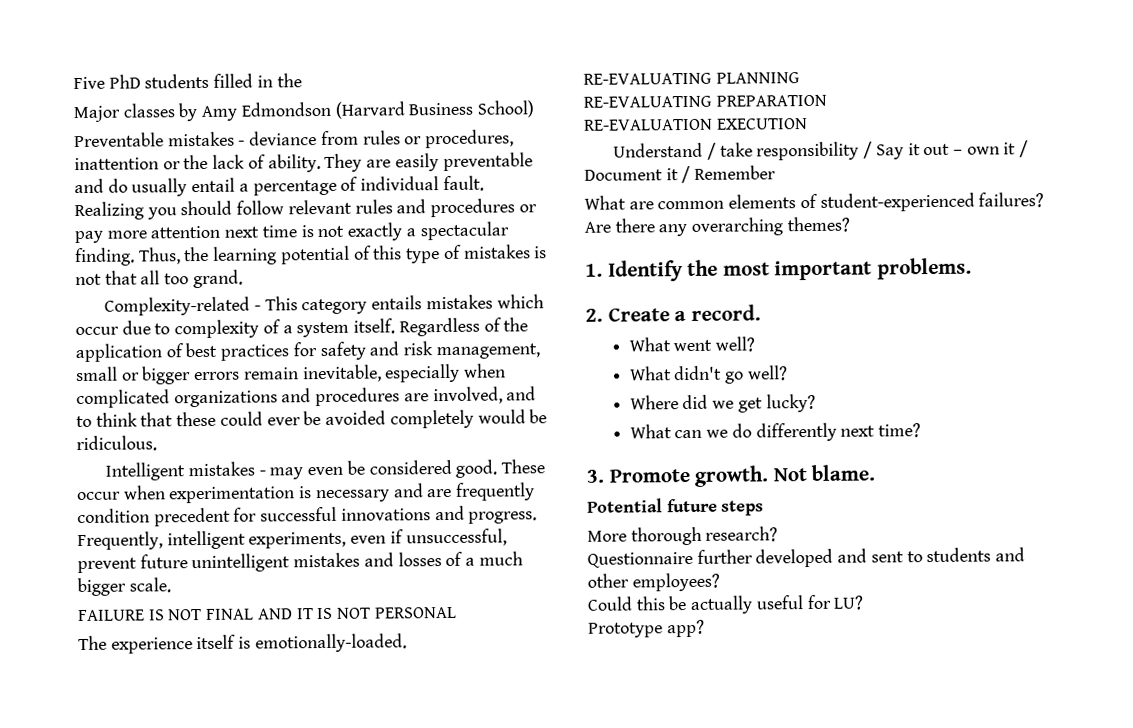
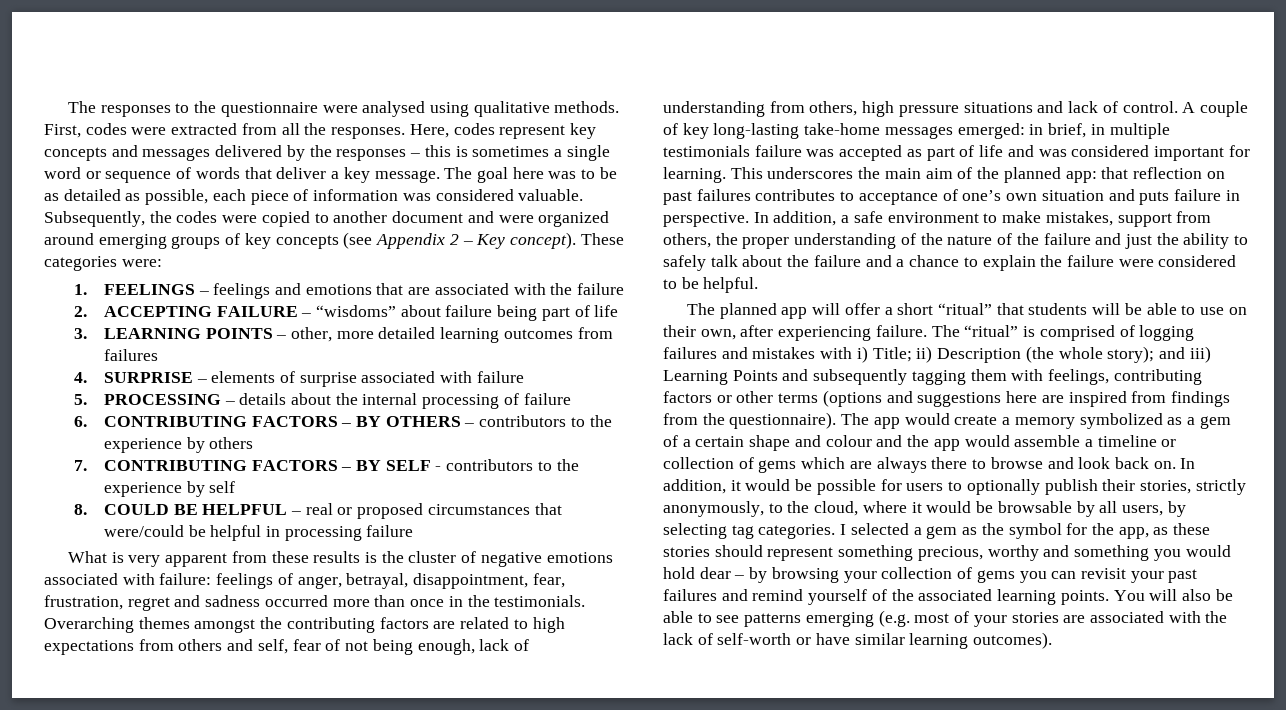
[73,73,302,90] [73,100,535,123] [74,129,515,149] [74,152,533,173] [74,175,484,197] [74,198,537,221] [74,221,509,244] [75,244,548,267] [75,269,243,289] [104,294,544,316] [75,317,529,339] [75,341,540,363] [76,363,507,385] [76,386,537,409] [76,409,548,429] [76,435,157,452] [105,459,546,481] [77,482,536,504] [77,505,538,527] [77,528,507,551] [77,551,523,574] [77,577,171,597] [78,606,457,622] [78,633,407,654] [583,72,800,85] [583,94,827,108] [583,118,808,131] [613,140,1030,161] [584,165,777,184] [584,192,1045,212] [584,216,850,237] [585,257,972,282] [585,304,761,322] [628,336,756,352] [629,365,788,384] [629,393,816,413] [629,422,921,442] [586,464,876,487] [587,498,765,516] [587,526,779,546] [587,547,1026,568] [587,572,720,592] [587,594,865,614] [588,619,705,638] Five PhD students filled in the // Major classes by Amy Edmondson (Harvard Business School) // Preventable mistakes - deviance from rules or procedures, inattention or the lack of ability. They are easily preventable and do usually entail a percentage of individual fault. Realizing you should follow relevant rules and procedures or pay more attention next time is not exactly a spectacular finding. Thus, the learning potential of this type of mistakes is not that all too grand. // Complexity-related - This category entails mistakes which occur due to complexity of a system itself. Regardless of the application of best practices for safety and risk management, small or bigger errors remain inevitable, especially when complicated organizations and procedures are involved, and to think that these could ever be avoided completely would be ridiculous. // Intelligent mistakes - may even be considered good. These occur when experimentation is necessary and are frequently condition precedent for successful innovations and progress. Frequently, intelligent experiments, even if unsuccessful, prevent future unintelligent mistakes and losses of a much bigger scale. // FAILURE IS NOT FINAL AND IT IS NOT PERSONAL // The experience itself is emotionally-loaded. // RE-EVALUATING PLANNING // RE-EVALUATING PREPARATION // RE-EVALUATION EXECUTION // Understand / take responsibility / Say it out – own it / Document it / Remember // What are common elements of student-experienced failures? Are there any overarching themes? // 1. Identify the most important problems. // 2. Create a record. // What went well? // What didn't go well? // Where did we get lucky? // What can we do differently next time? // 3. Promote growth. Not blame. // Potential future steps // More thorough research? // Questionnaire further developed and sent to students and other employees? // Could this be actually useful for LU? // Prototype app? -> [67,101,620,117] [44,123,596,139] [44,145,610,161] [44,167,617,183] [44,189,584,205] [44,211,610,227] [44,232,624,249] [44,256,162,271] [73,283,625,299] [73,305,619,321] [73,327,613,343] [103,349,158,361] [73,371,524,387] [73,393,571,409] [73,415,612,427] [103,437,254,453] [73,459,579,471] [103,481,236,497] [73,503,562,519] [103,525,414,541] [67,551,613,567] [44,573,565,589] [44,595,586,611] [44,617,565,633] [44,639,529,655] [663,101,1248,117] [663,123,1170,139] [663,145,1250,161] [663,167,1225,183] [663,189,1240,205] [663,211,1212,227] [663,233,1249,249] [663,255,1237,271] [663,277,759,293] [686,303,1247,319] [663,325,1195,341] [663,346,1211,363] [663,369,1202,385] [663,390,1230,407] [663,412,1231,429] [663,435,1177,451] [663,457,1196,473] [663,479,1246,495] [663,501,1186,517] [663,523,1211,539] [663,545,1231,561] [663,567,1198,583] [663,589,1233,605] [663,610,1228,627] [663,632,1053,649] The responses to the questionnaire were analysed using qualitative methods. First, codes were extracted from all the responses. Here, codes represent key concepts and messages delivered by the responses – this is sometimes a single word or sequence of words that deliver a key message. The goal here was to be as detailed as possible, each piece of information was considered valuable. Subsequently, the codes were copied to another document and were organized around emerging groups of key concepts (see Appendix 2 – Key concept). These categories were: // 1. FEELINGS – feelings and emotions that are associated with the failure // 2. ACCEPTING FAILURE – “wisdoms” about failure being part of life // 3. LEARNING POINTS – other, more detailed learning outcomes from failures // 4. SURPRISE – elements of surprise associated with failure // 5. PROCESSING – details about the internal processing of failure // 6. CONTRIBUTING FACTORS – BY OTHERS – contributors to the experience by others // 7. CONTRIBUTING FACTORS – BY SELF - contributors to the experience by self // 8. COULD BE HELPFUL – real or proposed circumstances that were/could be helpful in processing failure // What is very apparent from these results is the cluster of negative emotions associated with failure: feelings of anger, betrayal, disappointment, fear, frustration, regret and sadness occurred more than once in the testimonials. Overarching themes amongst the contributing factors are related to high expectations from others and self, fear of not being enough, lack of understanding from others, high pressure situations and lack of control. A couple of key long-lasting take-home messages emerged: in brief, in multiple testimonials failure was accepted as part of life and was considered important for learning. This underscores the main aim of the planned app: that reflection on past failures contributes to acceptance of one’s own situation and puts failure in perspective. In addition, a safe environment to make mistakes, support from others, the proper understanding of the nature of the failure and just the ability to safely talk about the failure and a chance to explain the failure were considered to be helpful. // The planned app will offer a short “ritual” that students will be able to use on their own, after experiencing failure. The “ritual” is comprised of logging failures and mistakes with i) Title; ii) Description (the whole story); and iii) Learning Points and subsequently tagging them with feelings, contributing factors or other terms (options and suggestions here are inspired from findings from the questionnaire). The app would create a memory symbolized as a gem of a certain shape and colour and the app would assemble a timeline or collection of gems which are always there to browse and look back on. In addition, it would be possible for users to optionally publish their stories, strictly anonymously, to the cloud, where it would be browsable by all users, by selecting tag categories. I selected a gem as the symbol for the app, as these stories should represent something precious, worthy and something you would hold dear – by browsing your collection of gems you can revisit your past failures and remind yourself of the associated learning points. You will also be able to see patterns emerging (e.g. most of your stories are associated with the lack of self-worth or have similar learning outcomes).

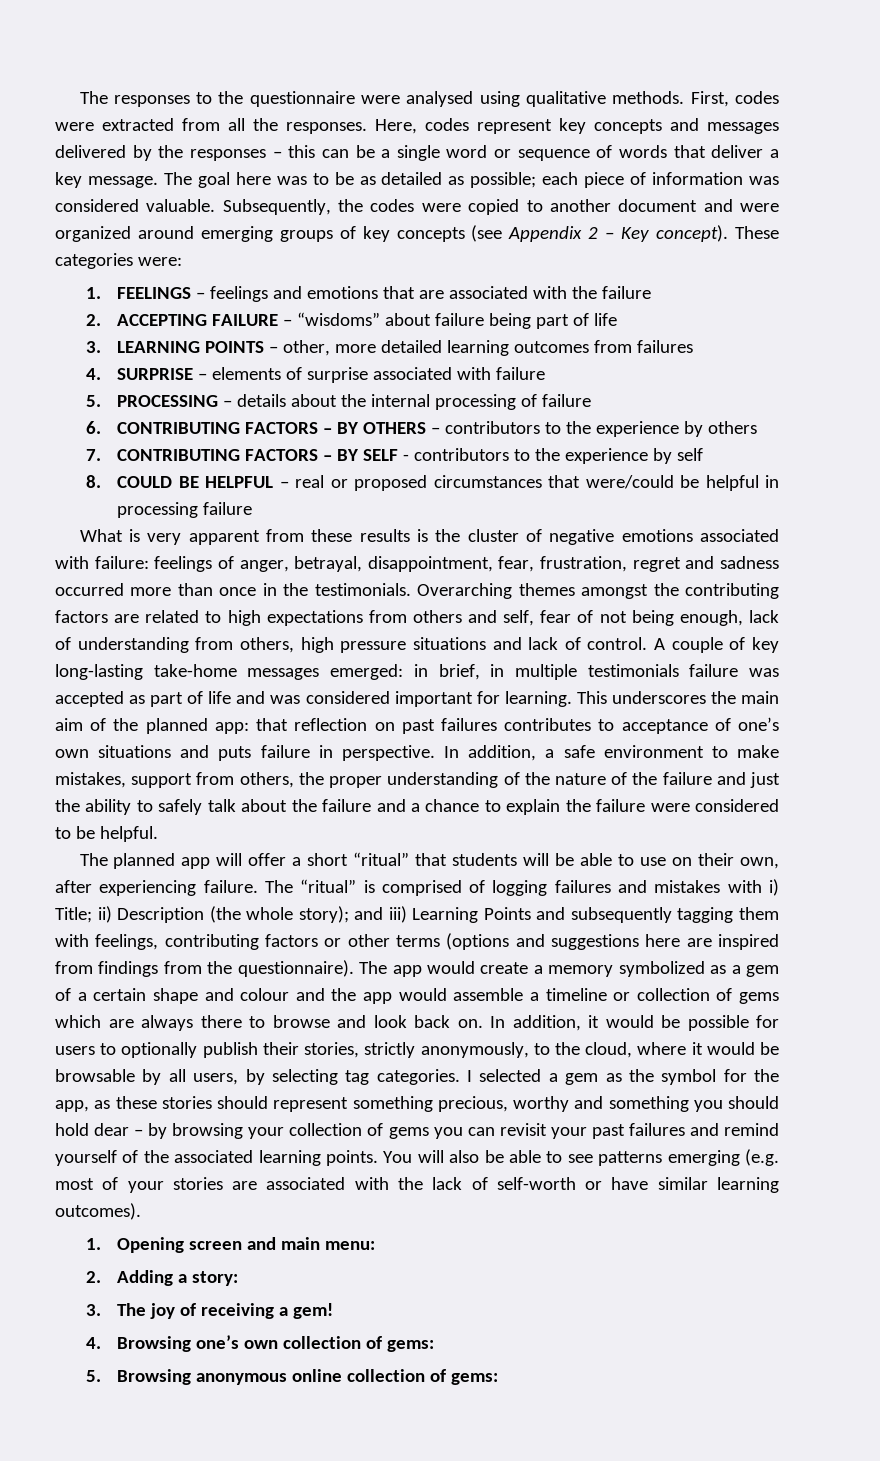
[455,146,550,157] is sometimes -> [321,145,375,158] can be
[145,189,209,205] possible, -> [470,172,537,188] possible;
[1041,190,1104,201] situation -> [98,745,172,758] situations
[1185,545,1231,557] would -> [728,1096,779,1109] should
(1053, 640) none -> [86,1237,376,1253] [86,1270,239,1286] [86,1303,334,1319] [86,1335,435,1352] [86,1369,499,1385] // 1. Opening screen and main menu: // 2. Adding a story: // 3. The joy of receiving a gem! // 4. Browsing one’s own collection of gems: // 5. Browsing anonymous online collection of gems:

